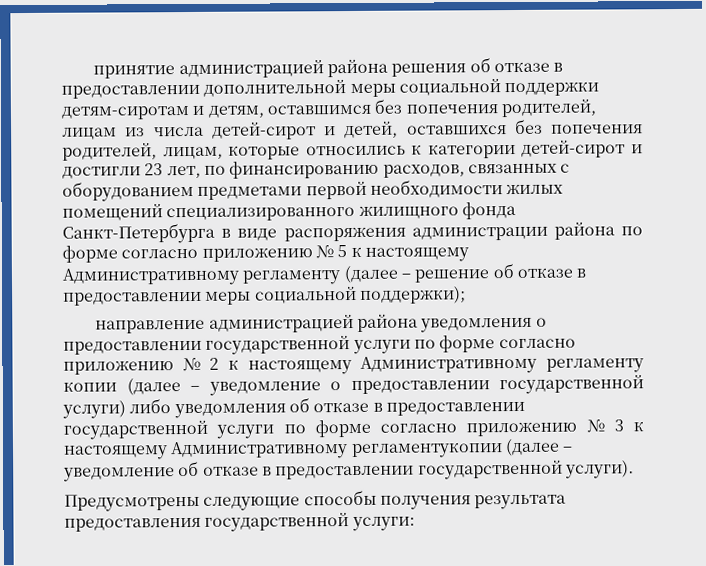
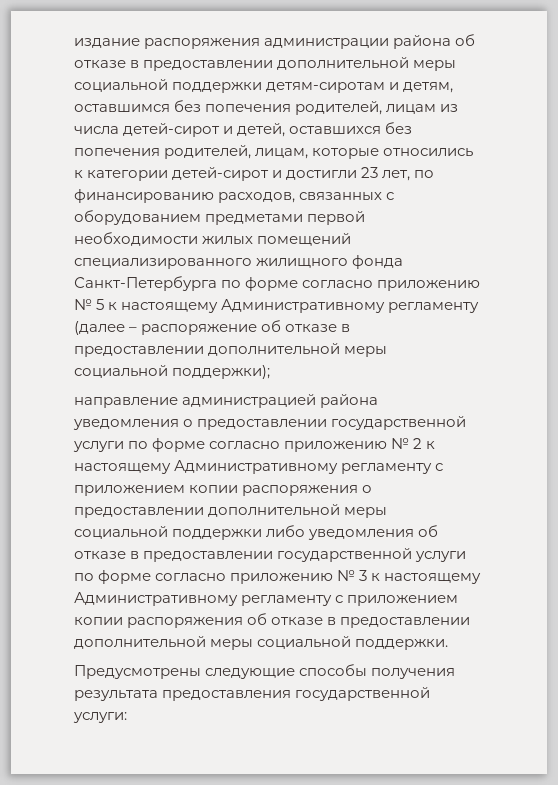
[93,58,467,79] принятие администрацией района решения -> [74,35,452,49] издание распоряжения администрации района
[221,221,615,242] в виде распоряжения администрации района -> (217, 283) none
[414,263,587,283] [63,291,202,306] решение об отказе в предоставлении -> [141,320,351,335] [74,343,341,357] распоряжение об отказе в предоставлении дополнительной
[63,374,644,396] [62,400,126,419] копии (далее – уведомление о предоставлении государственной услуги) -> [435,463,444,471] [74,485,373,496] [74,504,388,518] [74,526,263,540] с приложением копии распоряжения о предоставлении дополнительной меры социальной поддержки
[350,438,574,459] [63,459,634,482] регламентукопии (далее – уведомление об отказе в предоставлении государственной услуги). -> [241,595,459,606] [74,613,471,628] [74,636,449,650] регламенту с приложением копии распоряжения об отказе в предоставлении дополнительной меры социальной поддержки.

